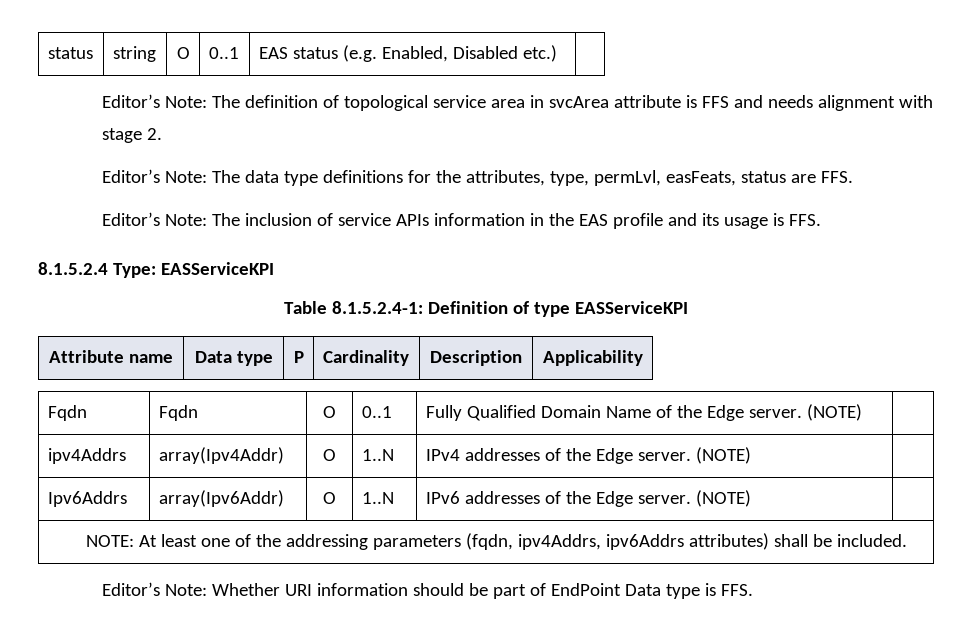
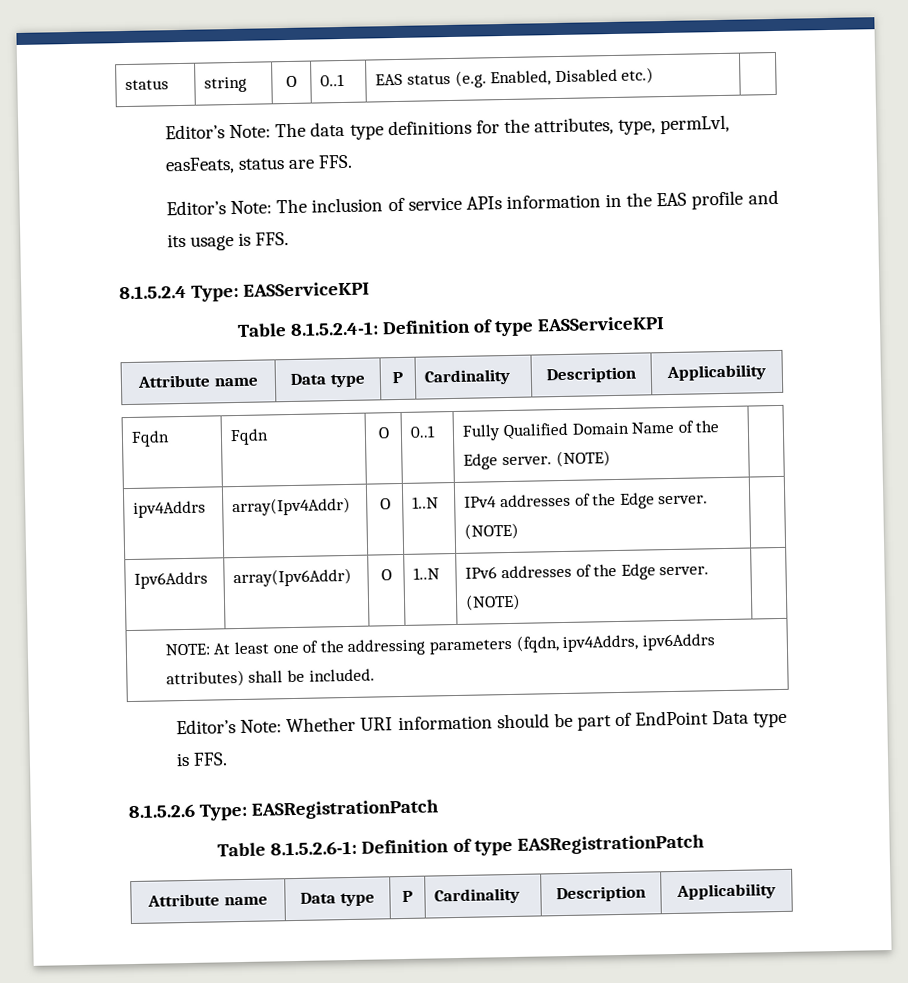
[102,94,934,111] [102,128,163,143] // Editor’s Note: The definition of topological service area in svcArea attribute is FFS and needs alignment with stage 2. -> (655, 75) none
(754, 590) none -> [128,799,441,821] [217,834,705,857] [147,893,268,907] [300,892,375,907] [402,890,413,903] [434,887,521,905] [556,885,646,903] [676,883,776,900] // 8.1.5.2.6 Type: EASRegistrationPatch // Table 8.1.5.2.6-1: Definition of type EASRegistrationPatch // Attribute name | Data type | P | Cardinality | Description | Applicability

